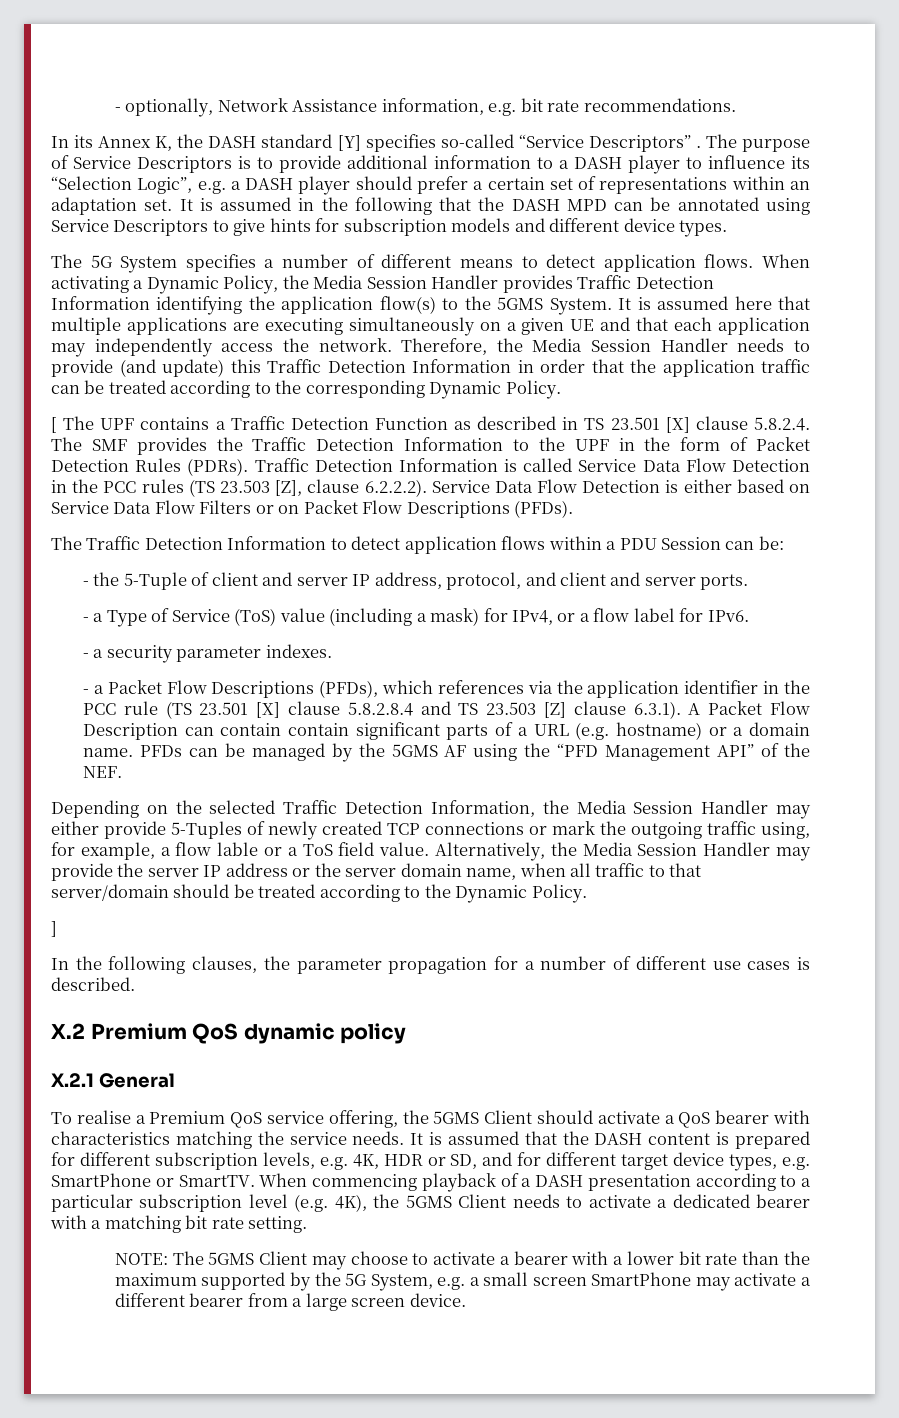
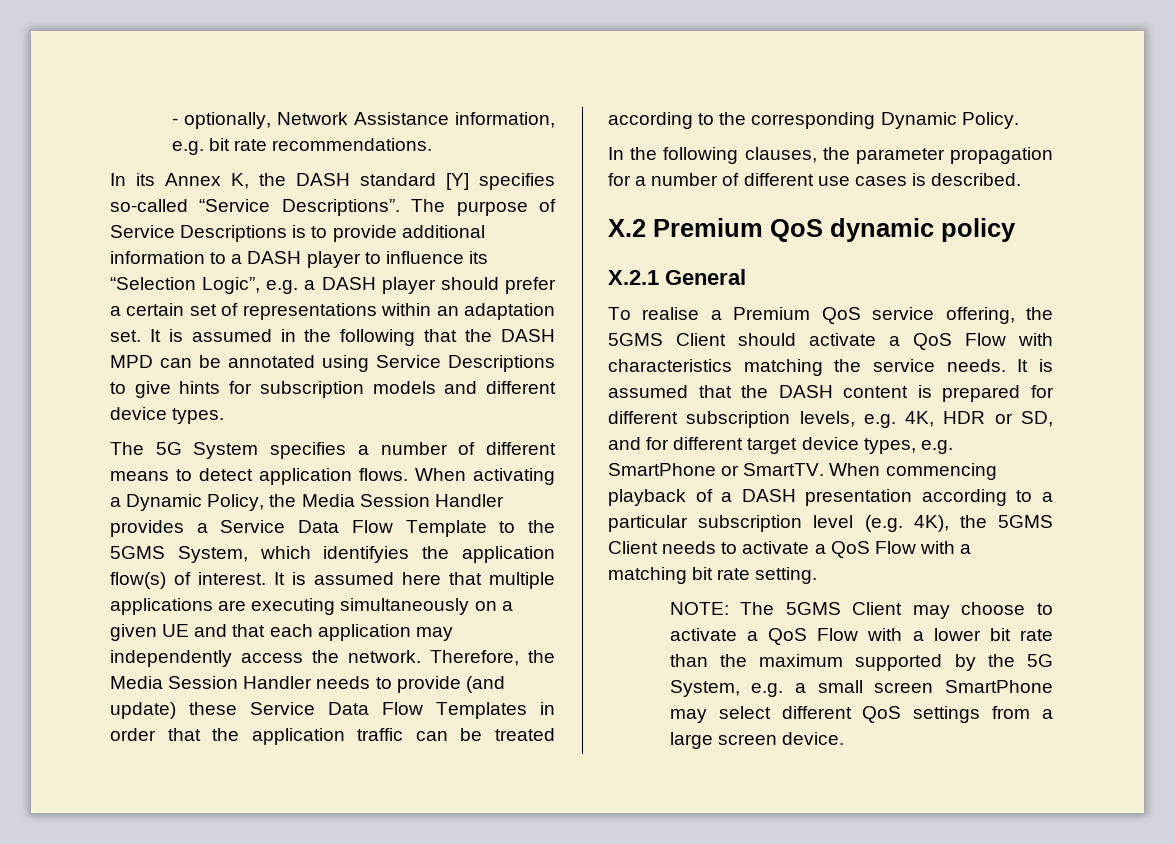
[588,135,701,152] Descriptors” . -> [281,199,400,216] Descriptions”.
[137,156,232,173] Descriptors -> [180,225,288,242] Descriptions
[113,219,209,236] Descriptors -> [448,355,555,372] Descriptions
[577,275,714,289] [51,296,612,315] Traffic Detection Information identifying the application flow(s) to the 5GMS System. -> [196,520,555,537] [110,546,555,563] [110,572,266,589] a Service Data Flow Template to the 5GMS System, which identifyies the application flow(s) of interest.
[230,359,511,373] this Traffic Detection Information -> [189,702,527,719] these Service Data Flow Templates
[51,416,810,433] [51,437,811,455] [51,458,810,476] [51,479,810,497] [51,500,574,518] [51,536,784,554] [82,572,749,590] [82,608,749,627] [82,644,332,663] [82,680,811,698] [82,701,811,719] [82,722,810,740] [82,743,810,762] [82,766,122,778] [51,800,812,819] [51,821,810,840] [51,842,811,861] [51,863,702,881] [51,884,587,903] [51,921,57,937] // [ The UPF contains a Traffic Detection Function as described in TS 23.501 [X] clause 5.8.2.4. The SMF provides the Traffic Detection Information to the UPF in the form of Packet Detection Rules (PDRs). Traffic Detection Information is called Service Data Flow Detection in the PCC rules (TS 23.503 [Z], clause 6.2.2.2). Service Data Flow Detection is either based on Service Data Flow Filters or on Packet Flow Descriptions (PFDs). // The Traffic Detection Information to detect application flows within a PDU Session can be: // - the 5-Tuple of client and server IP address, protocol, and client and server ports. // - a Type of Service (ToS) value (including a mask) for IPv4, or a flow label for IPv6. // - a security parameter indexes. // - a Packet Flow Descriptions (PFDs), which references via the application identifier in the PCC rule (TS 23.501 [X] clause 5.8.2.8.4 and TS 23.503 [Z] clause 6.3.1). A Packet Flow Description can contain contain significant parts of a URL (e.g. hostname) or a domain name. PFDs can be managed by the 5GMS AF using the “PFD Management API” of the NEF. // Depending on the selected Traffic Detection Information, the Media Session Handler may either provide 5-Tuples of newly created TCP connections or mark the outgoing traffic using, for example, a flow lable or a ToS field value. Alternatively, the Media Session Handler may provide the server IP address or the server domain name, when all traffic to that server/domain should be treated according to the Dynamic Policy. // ] -> (1019, 120) none
[715,1110,770,1124] bearer -> [965,333,1006,346] Flow
[672,1194,810,1208] dedicated bearer -> [830,541,916,558] QoS Flow
[513,1251,568,1265] bearer -> [768,628,859,645] QoS Flow
[734,1273,812,1286] [114,1293,244,1307] activate a different bearer -> [718,706,981,723] select different QoS settings

